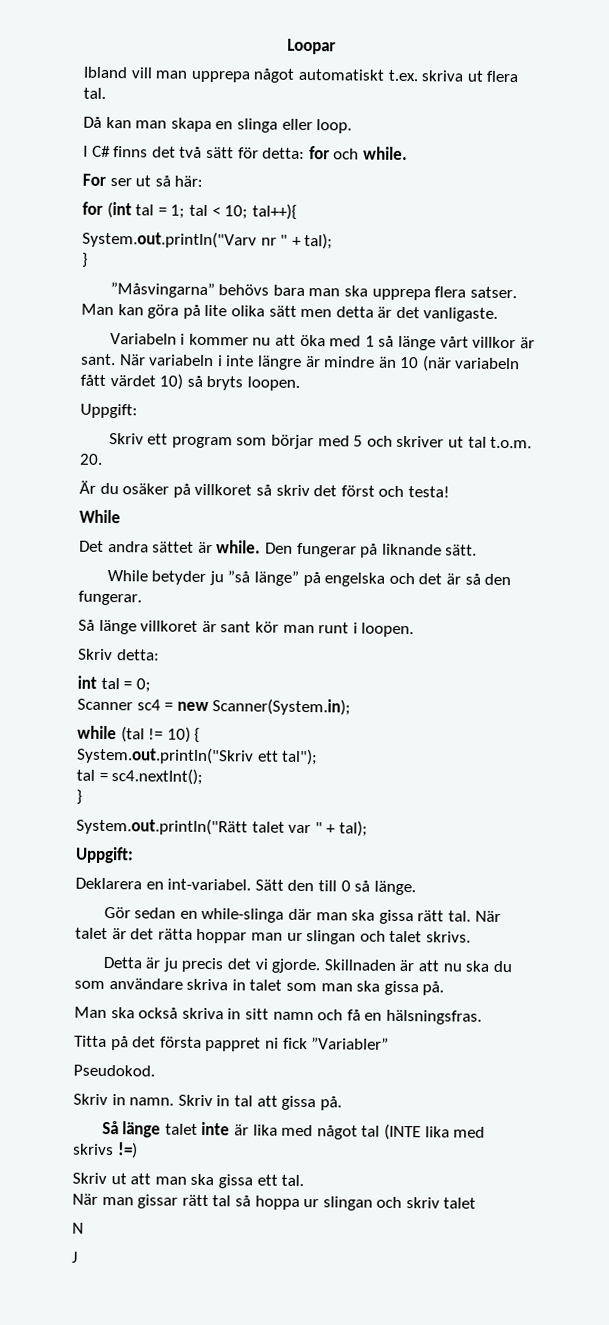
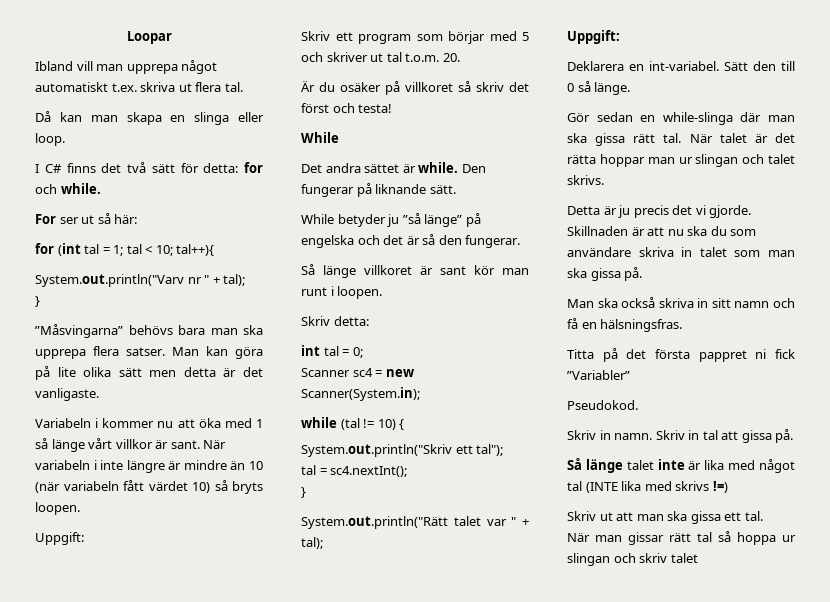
[72,1222,84,1234] [71,1251,78,1263] // N // J -> (698, 558) none

